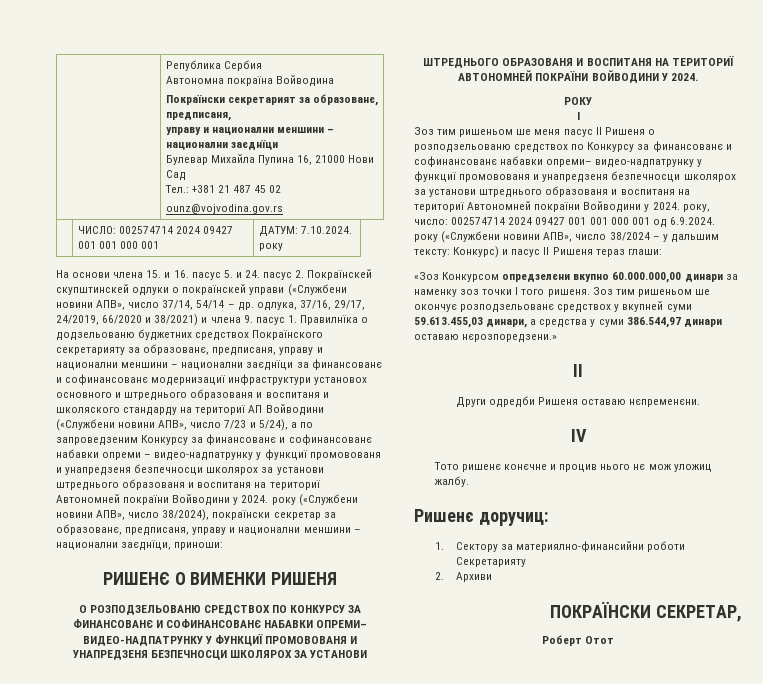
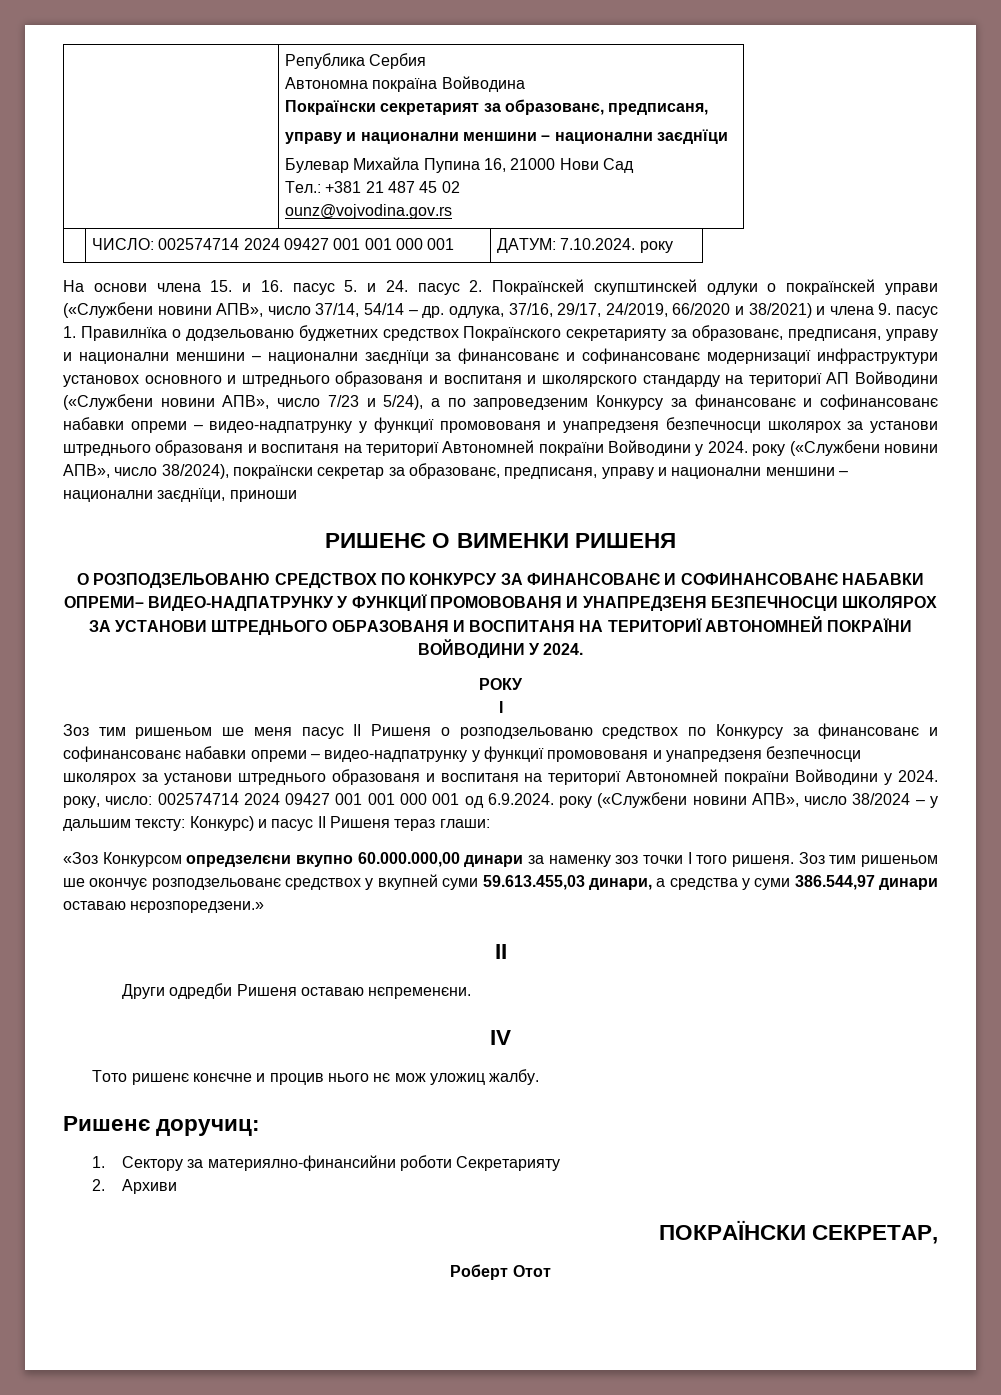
[56,407,120,413] школяского -> [541,375,637,387] школярского
[174,542,224,550] приноши: -> [229,490,297,502] приноши
[546,159,593,167] опреми– -> [250,750,320,762] опреми –

